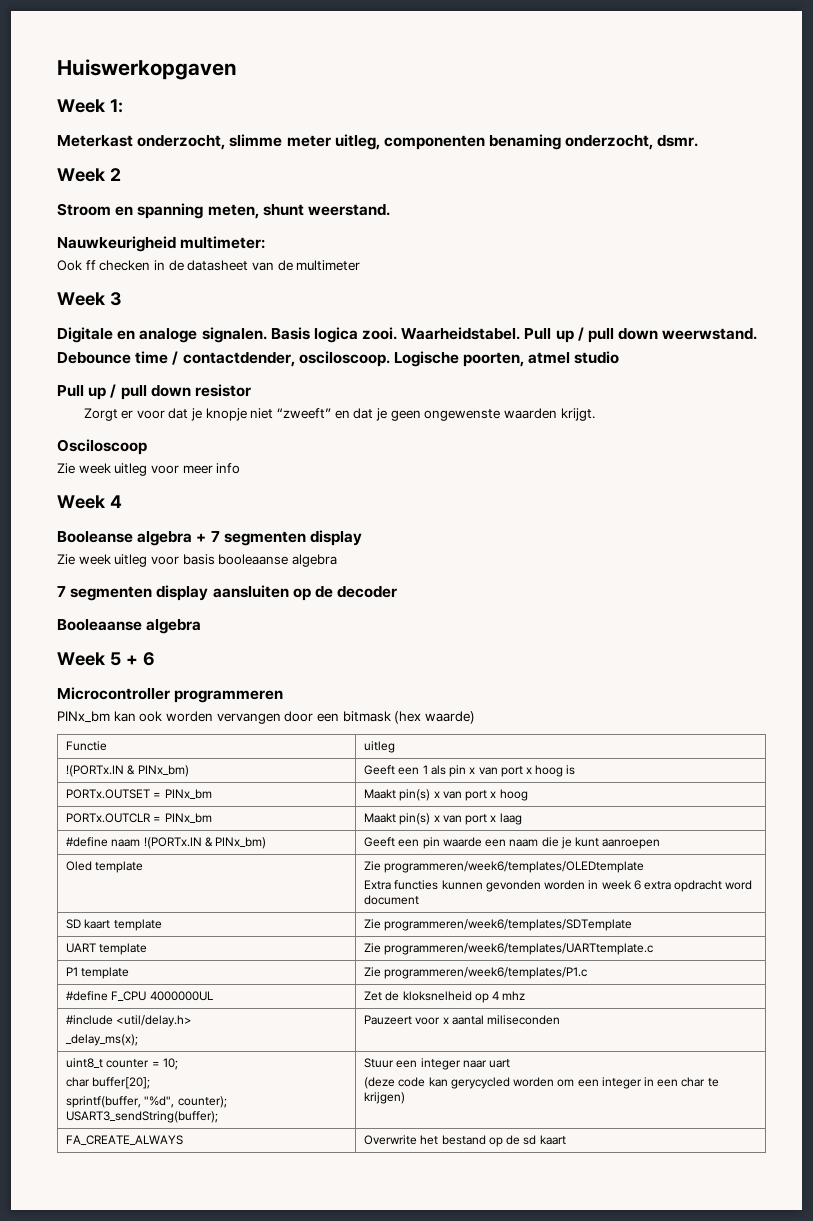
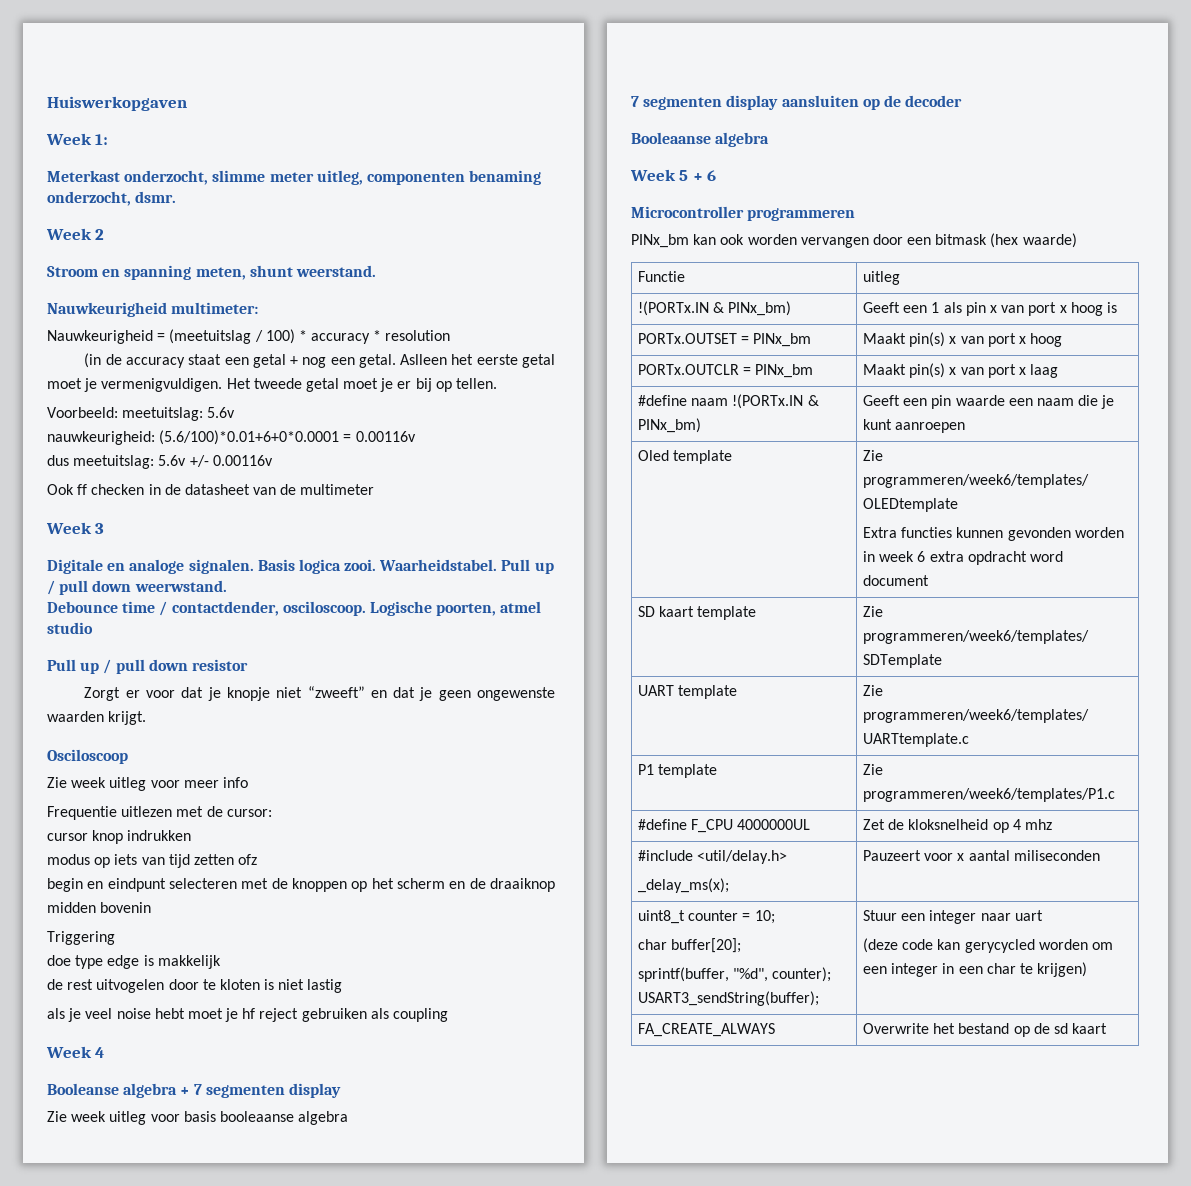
(266, 242) none -> [47,329,451,344] [84,353,555,368] [47,378,498,392] [47,407,236,421] [47,430,416,445] [47,455,273,469] // Nauwkeurigheid = (meetuitslag / 100) * accuracy * resolution // (in de accuracy staat een getal + nog een getal. Aslleen het eerste getal moet je vermenigvuldigen. Het tweede getal moet je er bij op tellen. // Voorbeeld: meetuitslag: 5.6v // nauwkeurigheid: (5.6/100)*0.01+6+0*0.0001 = 0.00116v // dus meetuitslag: 5.6v +/- 0.00116v
(241, 468) none -> [47,806,272,820] [47,830,192,844] [47,854,258,868] [47,878,555,892] [47,902,152,913] [47,931,115,945] [47,955,221,969] [47,979,343,993] [47,1008,449,1022] // Frequentie uitlezen met de cursor: // cursor knop indrukken // modus op iets van tijd zetten ofz // begin en eindpunt selecteren met de knoppen op het scherm en de draaiknop midden bovenin // Triggering // doe type edge is makkelijk // de rest uitvogelen door te kloten is niet lastig // als je veel noise hebt moet je hf reject gebruiken als coupling

